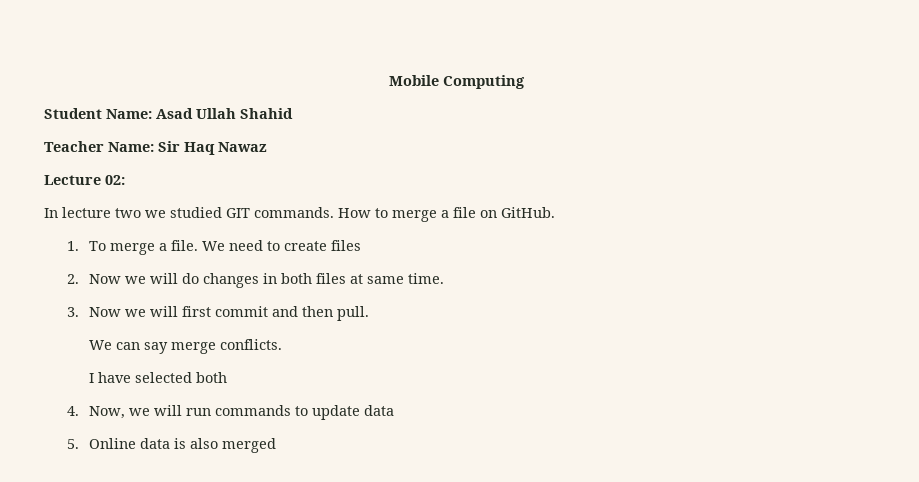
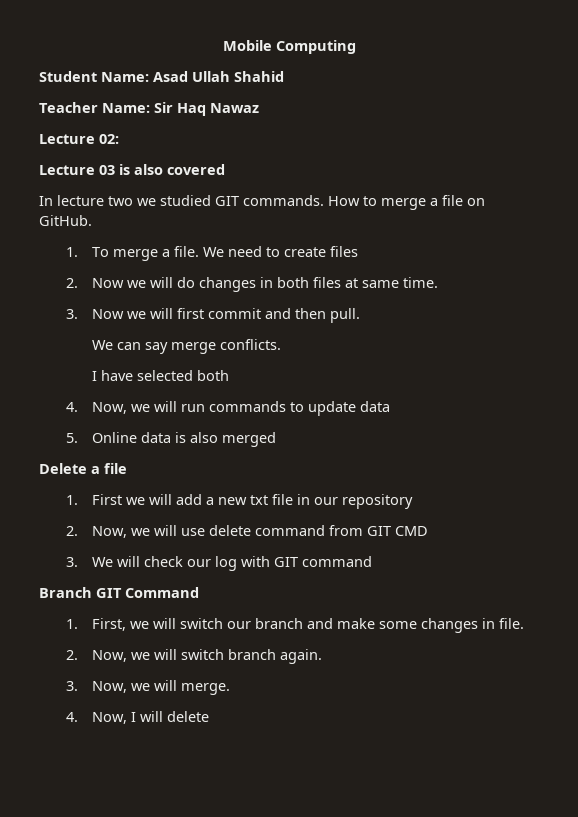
(125, 180) none -> [39,164,225,175] // Lecture 03 is also covered
(277, 445) none -> [39,463,127,474] [65,494,414,509] [65,525,429,538] [65,556,373,571] [39,587,199,598] [65,618,525,633] [65,649,323,664] [65,680,231,695] [65,711,210,724] // Delete a file // 1. First we will add a new txt file in our repository // 2. Now, we will use delete command from GIT CMD // 3. We will check our log with GIT command // Branch GIT Command // 1. First, we will switch our branch and make some changes in file. // 2. Now, we will switch branch again. // 3. Now, we will merge. // 4. Now, I will delete

